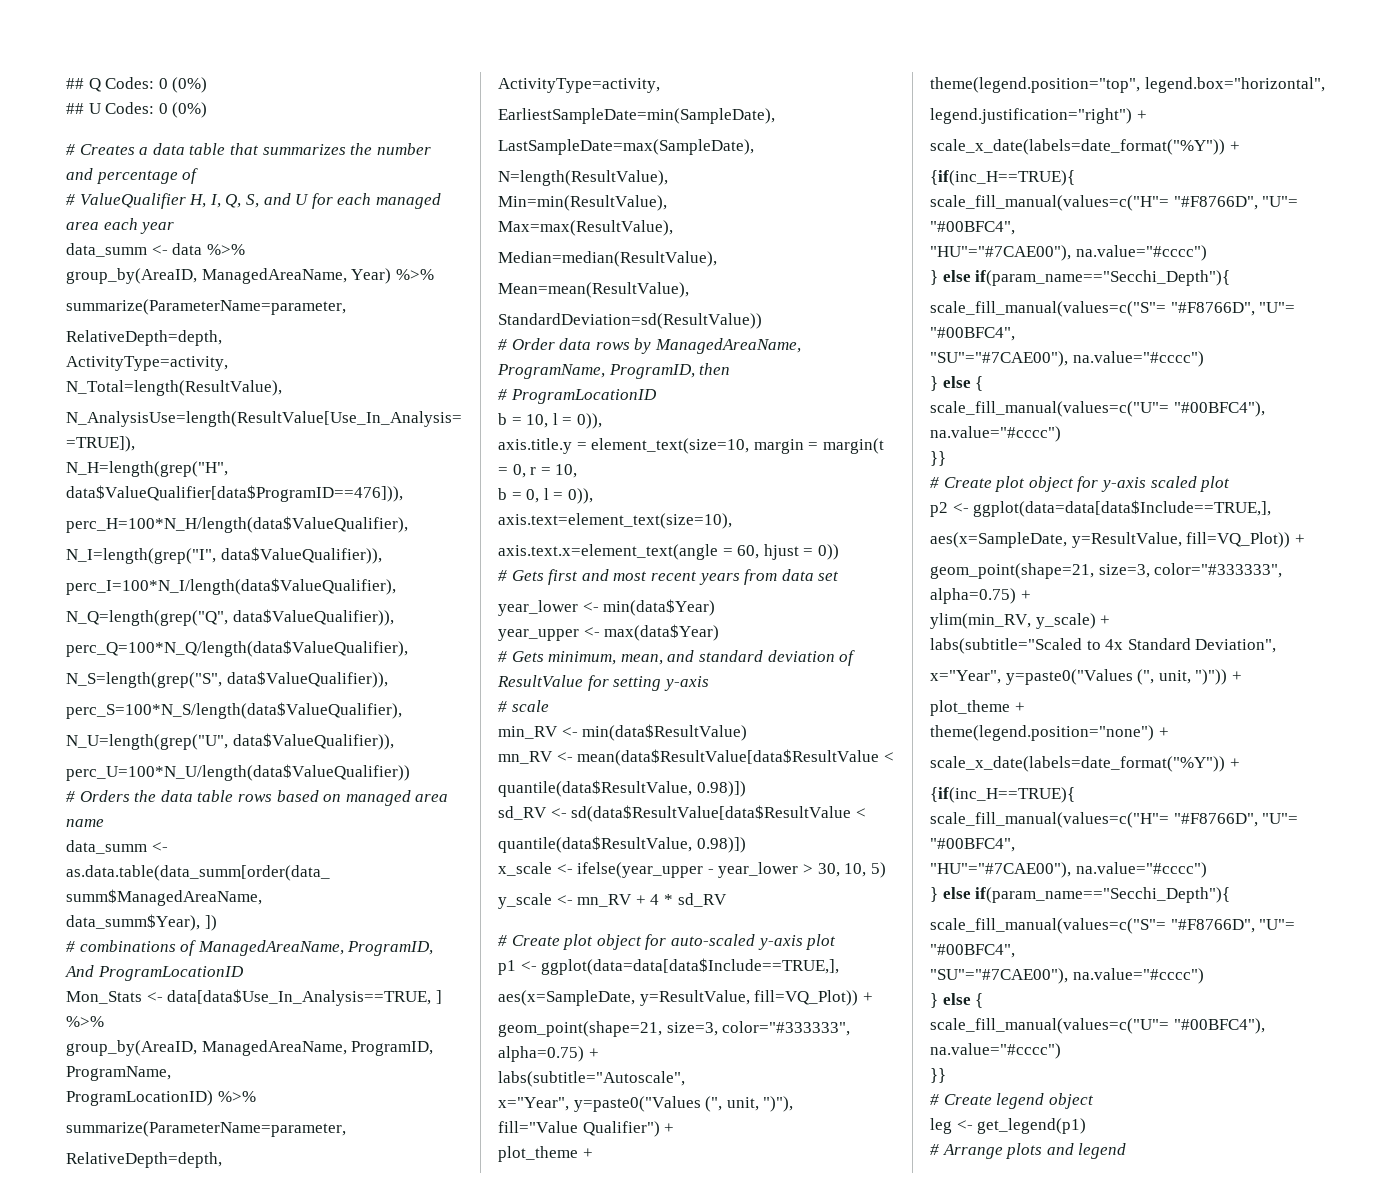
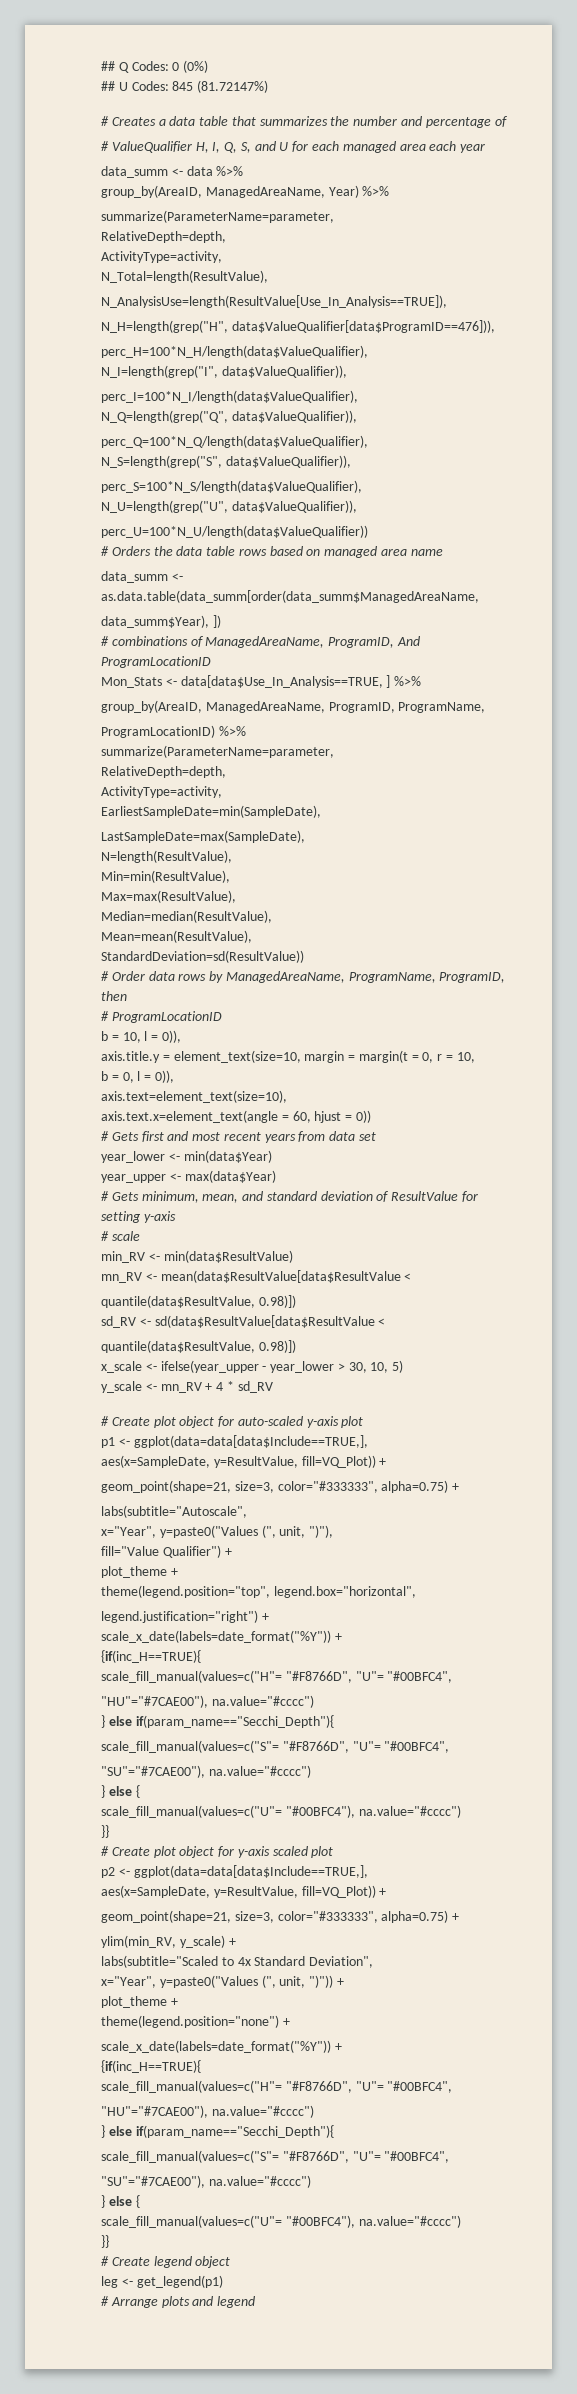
[158,102,208,118] 0 (0%) -> [172,80,269,93] 845 (81.72147%)

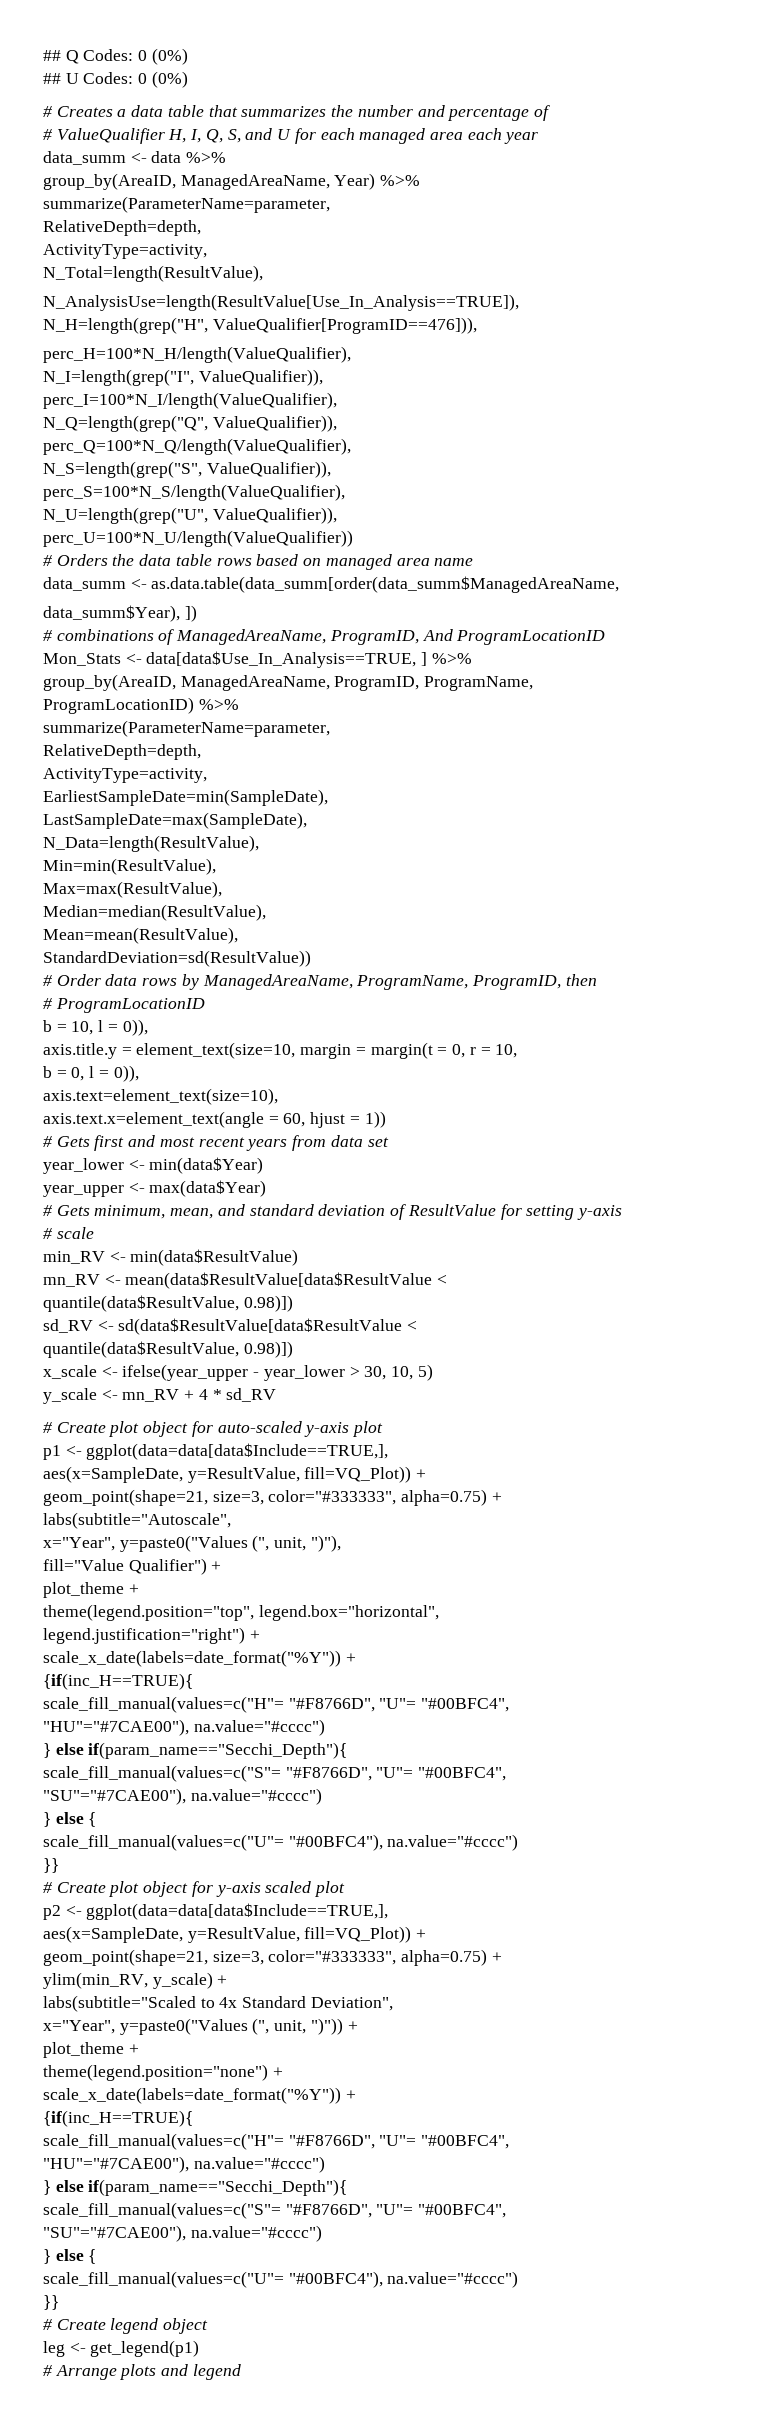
[172,80,269,93] 845 (81.72147%) -> [138,71,188,88] 0 (0%)
[231,320,495,333] [101,345,368,358] data$ValueQualifier[data$ProgramID==476])), // perc_H=100*N_H/length(data$ValueQualifier), -> [212,317,477,334] [43,346,351,363] ValueQualifier[ProgramID==476])), // perc_H=100*N_H/length(ValueQualifier),
[221,365,347,378] [101,390,358,403] data$ValueQualifier)), // perc_I=100*N_I/length(data$ValueQualifier), -> [198,369,323,386] [43,392,337,409] ValueQualifier)), // perc_I=100*N_I/length(ValueQualifier),
[231,410,357,423] [101,435,368,448] data$ValueQualifier)), // perc_Q=100*N_Q/length(data$ValueQualifier), -> [212,415,337,432] [43,438,351,455] ValueQualifier)), // perc_Q=100*N_Q/length(ValueQualifier),
[225,455,351,468] [101,480,362,493] data$ValueQualifier)), // perc_S=100*N_S/length(data$ValueQualifier), -> [206,461,331,478] [43,484,345,501] ValueQualifier)), // perc_S=100*N_S/length(ValueQualifier),
[231,500,357,513] [101,525,368,538] data$ValueQualifier)), // perc_U=100*N_U/length(data$ValueQualifier)) -> [212,507,337,524] [43,530,353,547] ValueQualifier)), // perc_U=100*N_U/length(ValueQualifier))
[101,850,232,863] N=length(ResultValue), -> [43,835,259,852] N_Data=length(ResultValue),
[355,1110,371,1123] 0)) -> [364,1111,386,1128] 1))

